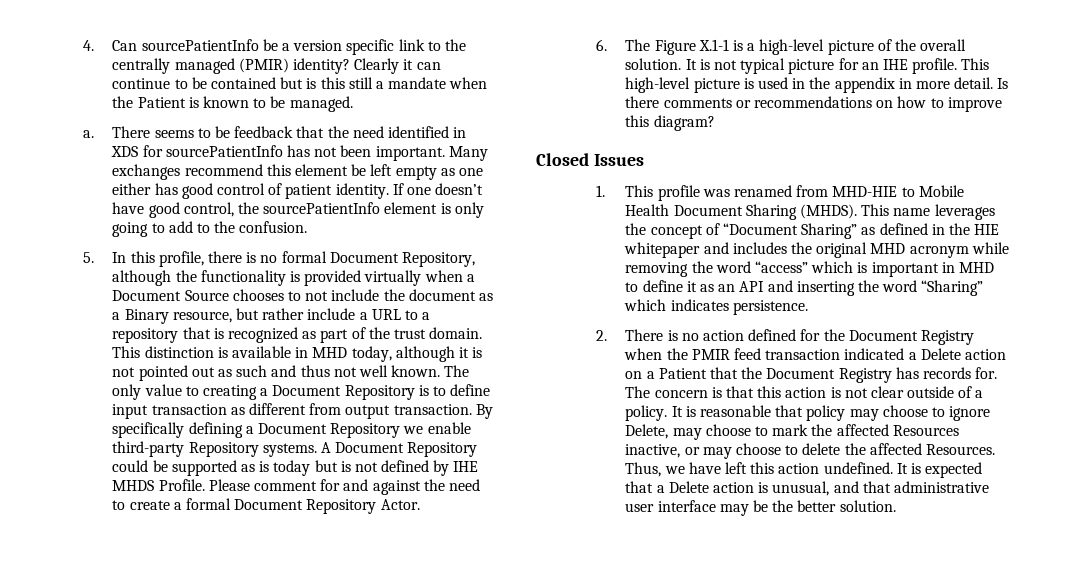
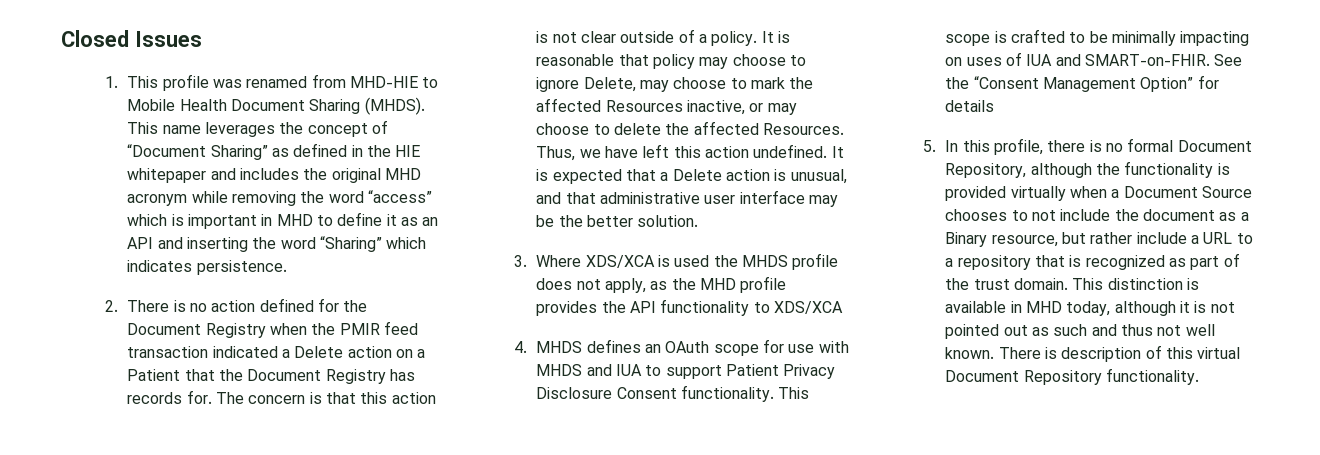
[82,39,466,55] [112,58,441,74] [112,77,488,89] [112,96,353,112] [82,126,467,138] [111,145,488,161] [112,164,483,180] [112,183,484,199] [112,202,484,218] [112,221,308,237] [82,251,475,267] [112,270,475,286] [112,289,493,301] [112,308,431,324] [112,327,483,343] [112,346,483,362] [112,365,470,381] [112,384,491,400] [112,403,493,419] [112,422,471,438] [112,441,478,457] [112,460,479,476] [112,479,480,495] [112,498,420,514] [595,39,967,55] [625,58,990,74] [625,77,1009,93] [625,96,1002,112] [625,115,715,131] 4. Can sourcePatientInfo be a version specific link to the centrally managed (PMIR) identity? Clearly it can continue to be contained but is this still a mandate when the Patient is known to be managed. // a. There seems to be feedback that the need identified in XDS for sourcePatientInfo has not been important. Many exchanges recommend this element be left empty as one either has good control of patient identity. If one doesn’t have good control, the sourcePatientInfo element is only going to add to the confusion. // 5. In this profile, there is no formal Document Repository, although the functionality is provided virtually when a Document Source chooses to not include the document as a Binary resource, but rather include a URL to a repository that is recognized as part of the trust domain. This distinction is available in MHD today, although it is not pointed out as such and thus not well known. The only value to creating a Document Repository is to define input transaction as different from output transaction. By specifically defining a Document Repository we enable third-party Repository systems. A Document Repository could be supported as is today but is not defined by IHE MHDS Profile. Please comment for and against the need to create a formal Document Repository Actor. // 6. The Figure X.1-1 is a high-level picture of the overall solution. It is not typical picture for an IHE profile. This high-level picture is used in the appendix in more detail. Is there comments or recommendations on how to improve this diagram? // -> (61, 38) none
(896, 506) none -> [514,253,839,270] [536,276,787,293] [536,299,844,316] [514,339,849,356] [536,364,836,379] [536,385,810,402] [945,29,1250,46] [945,52,1243,66] [945,75,1219,92] [945,100,995,112] [923,138,1252,155] [945,161,1230,178] [945,186,1253,201] [945,209,1249,221] [945,232,1253,247] [945,253,1240,270] [945,278,1200,290] [945,301,1235,316] [945,324,1215,339] [945,345,1241,362] [945,368,1200,385] // 3. Where XDS/XCA is used the MHDS profile does not apply, as the MHD profile provides the API functionality to XDS/XCA // 4. MHDS defines an OAuth scope for use with MHDS and IUA to support Patient Privacy Disclosure Consent functionality. This scope is crafted to be minimally impacting on uses of IUA and SMART-on-FHIR. See the “Consent Management Option” for details // 5. In this profile, there is no formal Document Repository, although the functionality is provided virtually when a Document Source chooses to not include the document as a Binary resource, but rather include a URL to a repository that is recognized as part of the trust domain. This distinction is available in MHD today, although it is not pointed out as such and thus not well known. There is description of this virtual Document Repository functionality.

